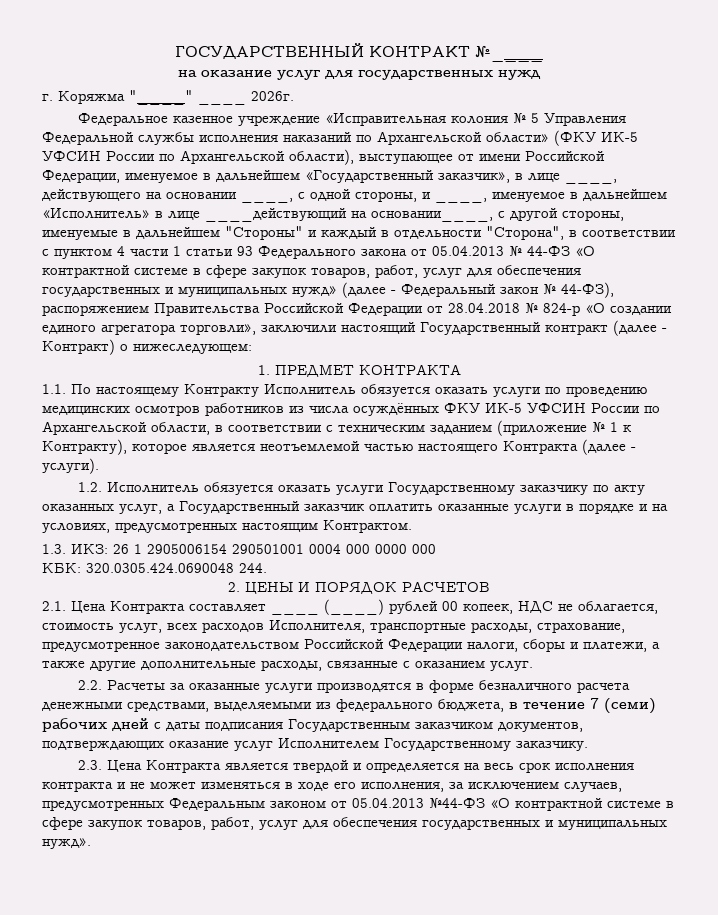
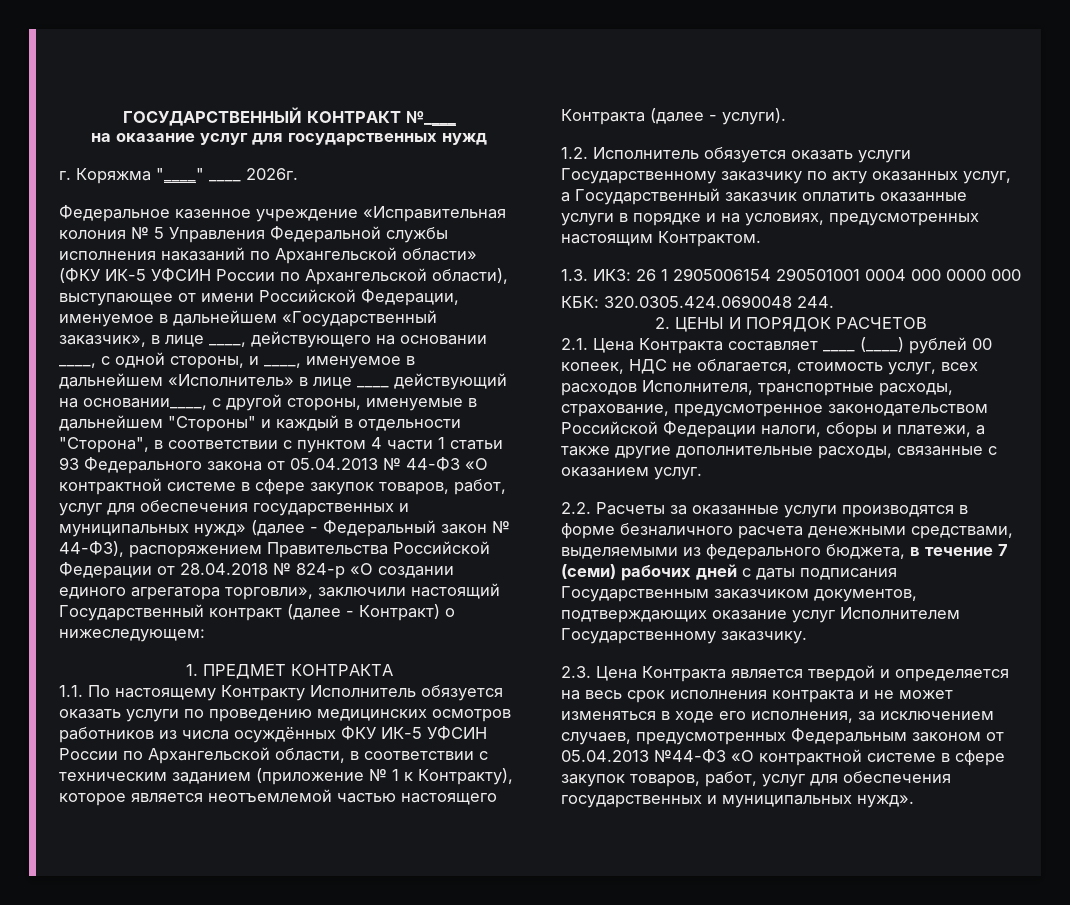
[205,208,347,222] ____действующий -> [357,373,507,390] ____ действующий

